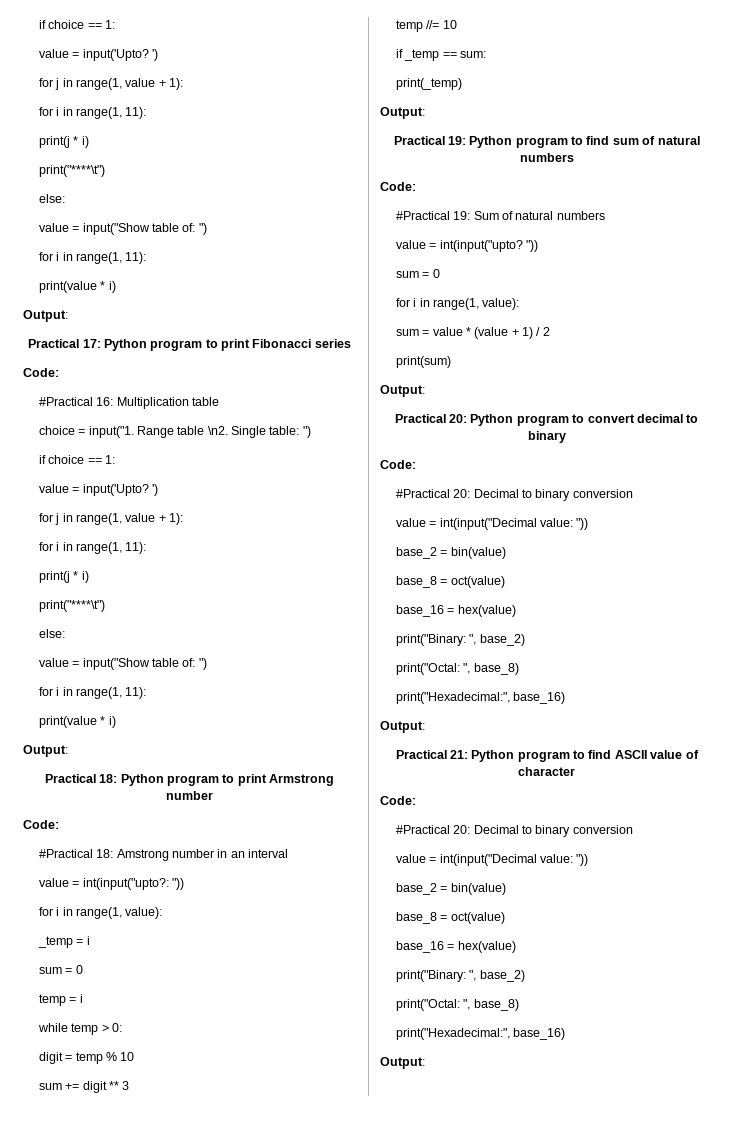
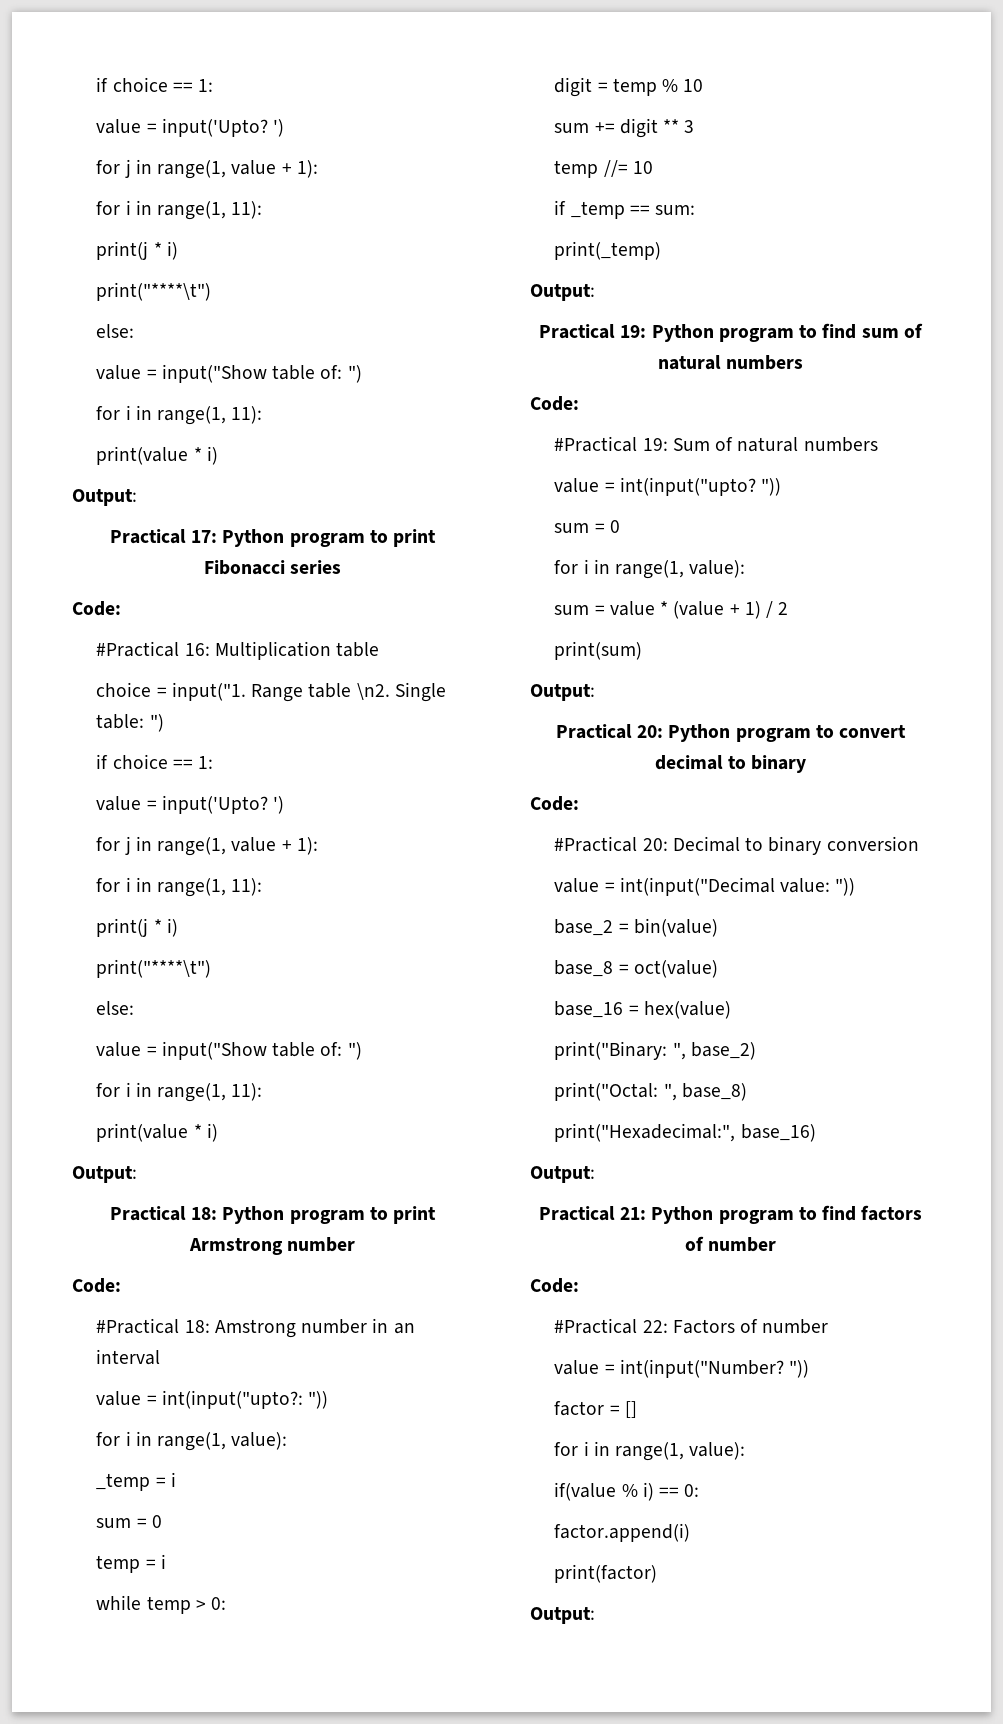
[614,750,699,759] [518,767,575,776] [380,796,416,805] [395,825,633,837] [395,854,589,866] [395,883,506,895] [395,912,505,924] [395,941,516,953] [395,970,525,982] [395,999,519,1011] [395,1028,566,1040] ASCII value of character // Code: // #Practical 20: Decimal to binary conversion // value = int(input("Decimal value: ")) // base_2 = bin(value) // base_8 = oct(value) // base_16 = hex(value) // print("Binary: ", base_2) // print("Octal: ", base_8) // print("Hexadecimal:", base_16) -> [861,1205,923,1221] [684,1236,777,1252] [530,1278,579,1293] [554,1318,829,1334] [554,1359,810,1378] [554,1401,637,1418] [554,1441,746,1461] [554,1482,700,1501] [554,1523,691,1542] [554,1564,658,1583] factors of number // Code: // #Practical 22: Factors of number // value = int(input("Number? ")) // factor = [] // for i in range(1, value): // if(value % i) == 0: // factor.append(i) // print(factor)

